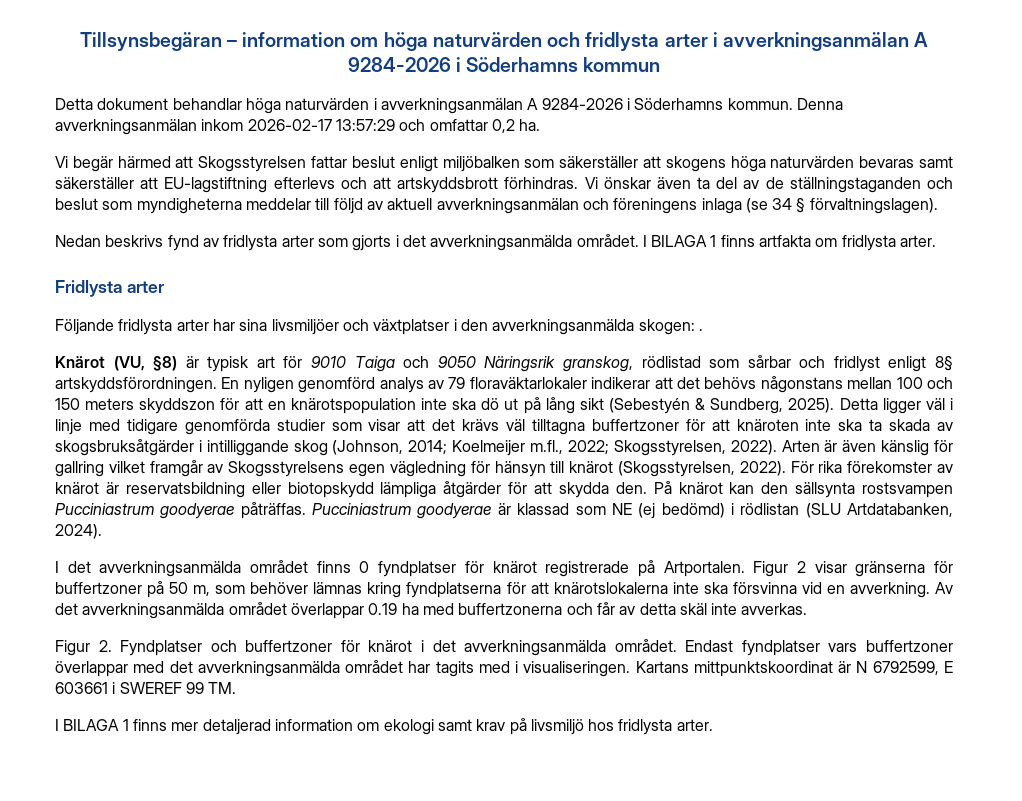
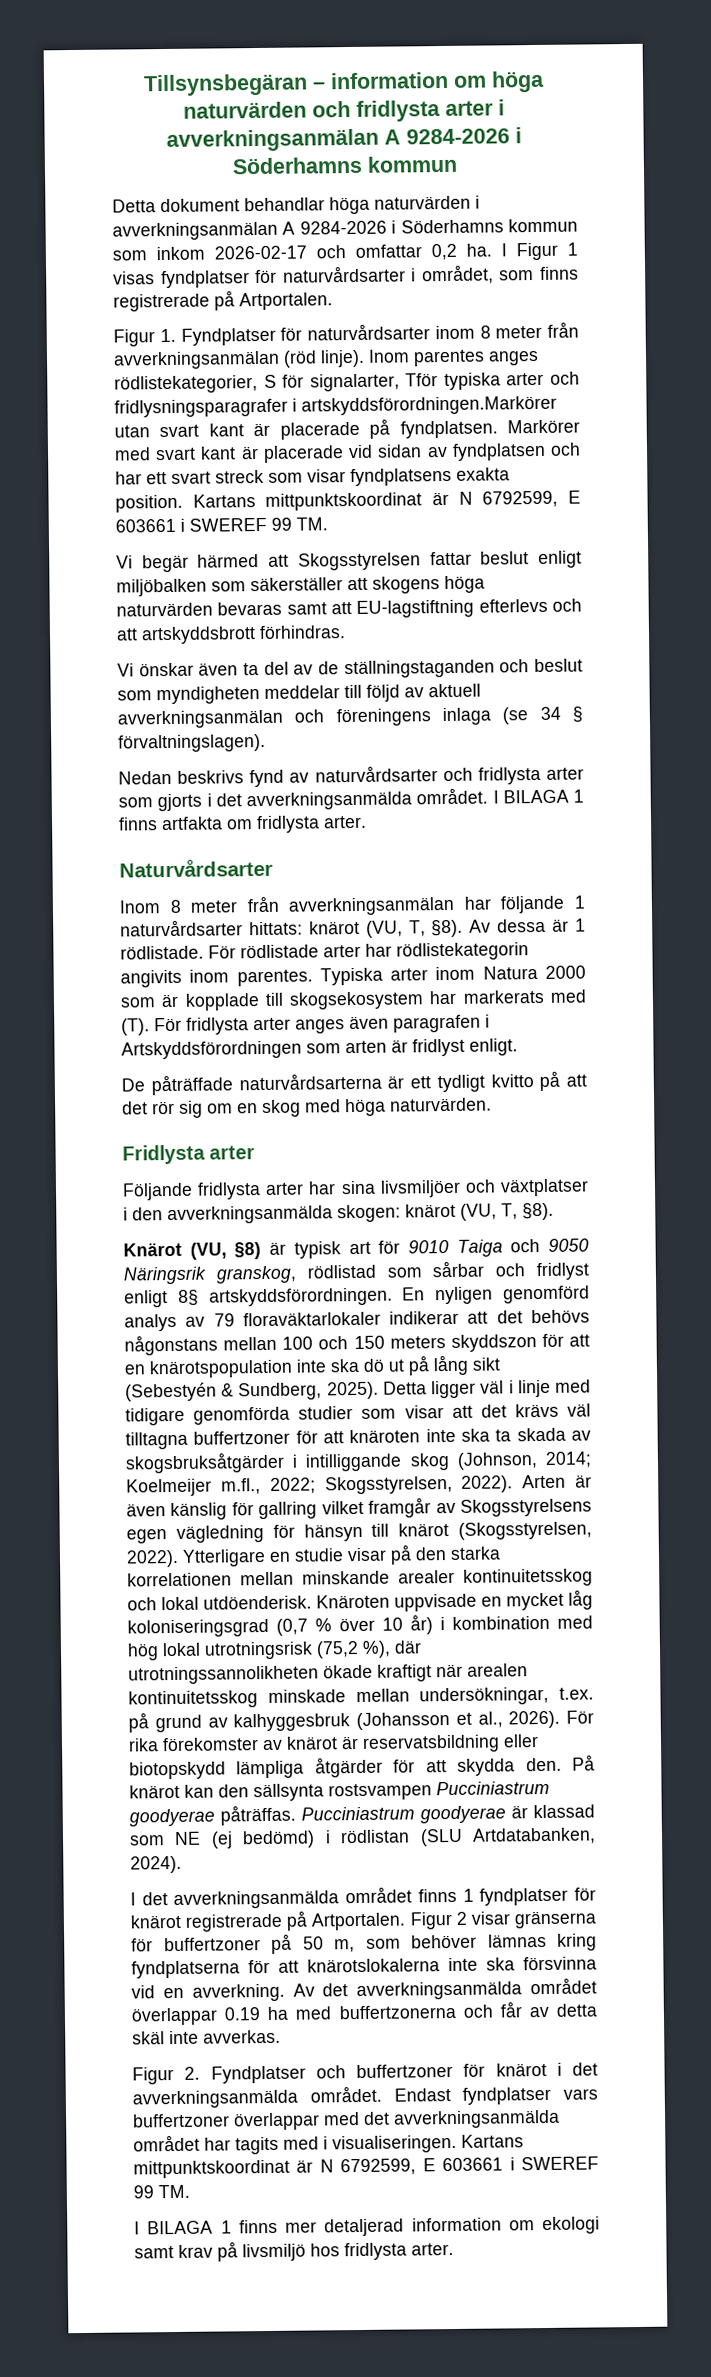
[727,98,843,110] [55,119,197,135] kommun. Denna avverkningsanmälan -> [507,218,578,233] [112,250,147,261] kommun som
[335,119,395,131] 13:57:29 -> (307, 252) none
(541, 125) none -> [501,242,578,261] [113,264,579,289] [113,290,333,312] [113,321,579,347] [113,349,539,370] [114,371,580,394] [114,395,557,418] [114,418,580,440] [114,442,581,463] [115,467,510,487] [115,490,582,513] [115,517,328,533] I Figur 1 visas fyndplatser för naturvårdsarter i området, som finns registrerade på Artportalen. // Figur 1. Fyndplatser för naturvårdsarter inom 8 meter från avverkningsanmälan (röd linje). Inom parentes anges rödlistekategorier, S för signalarter, Tför typiska arter och fridlysningsparagrafer i artskyddsförordningen.Markörer utan svart kant är placerade på fyndplatsen. Markörer med svart kant är placerade vid sidan av fyndplatsen och har ett svart streck som visar fyndplatsens exakta position. Kartans mittpunktskoordinat är N 6792599, E 603661 i SWEREF 99 TM.
[55,177,134,189] säkerställer -> (327, 608) none
(579, 183) none -> (346, 632) //
[136,198,242,214] myndigheterna -> [156,686,260,705] myndigheten
(219, 242) none -> [314,765,473,783] naturvårdsarter och
(937, 241) none -> [119,858,273,878] [119,895,585,916] [120,918,587,938] [120,942,529,961] [120,965,586,988] [120,989,587,1011] [121,1014,490,1036] [121,1038,518,1060] [121,1070,587,1096] [122,1097,492,1118] // Naturvårdsarter // Inom 8 meter från avverkningsanmälan har följande 1 naturvårdsarter hittats: knärot (VU, T, §8). Av dessa är 1 rödlistade. För rödlistade arter har rödlistekategorin angivits inom parentes. Typiska arter inom Natura 2000 som är kopplade till skogsekosystem har markerats med (T). För fridlysta arter anges även paragrafen i Artskyddsförordningen som arten är fridlyst enligt. // De påträffade naturvårdsarterna är ett tydligt kvitto på att det rör sig om en skog med höga naturvärden.
[698,329,703,331] . -> [405,1202,554,1221] knärot (VU, T, §8).
(786, 468) none -> [182,1544,501,1567] [127,1568,593,1587] [127,1589,593,1612] [127,1614,593,1638] [127,1640,422,1661] [128,1663,528,1685] [128,1686,594,1709] [128,1710,561,1733] Ytterligare en studie visar på den starka korrelationen mellan minskande arealer kontinuitetsskog och lokal utdöenderisk. Knäroten uppvisade en mycket låg koloniseringsgrad (0,7 % över 10 år) i kombination med hög lokal utrotningsrisk (75,2 %), där utrotningssannolikheten ökade kraftigt när arealen kontinuitetsskog minskade mellan undersökningar, t.ex. på grund av kalhyggesbruk (Johansson et al., 2026).
[359,561,370,573] 0 -> [462,1888,474,1902] 1

